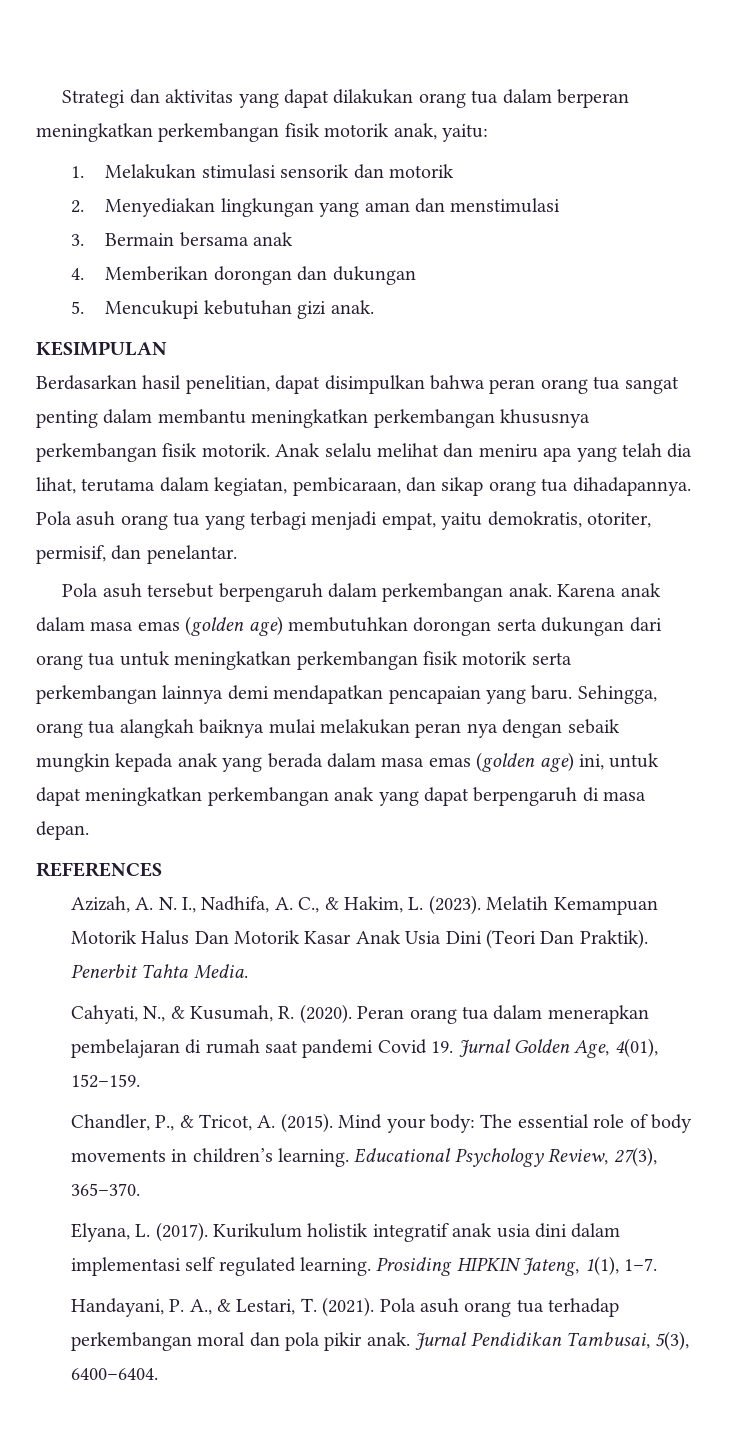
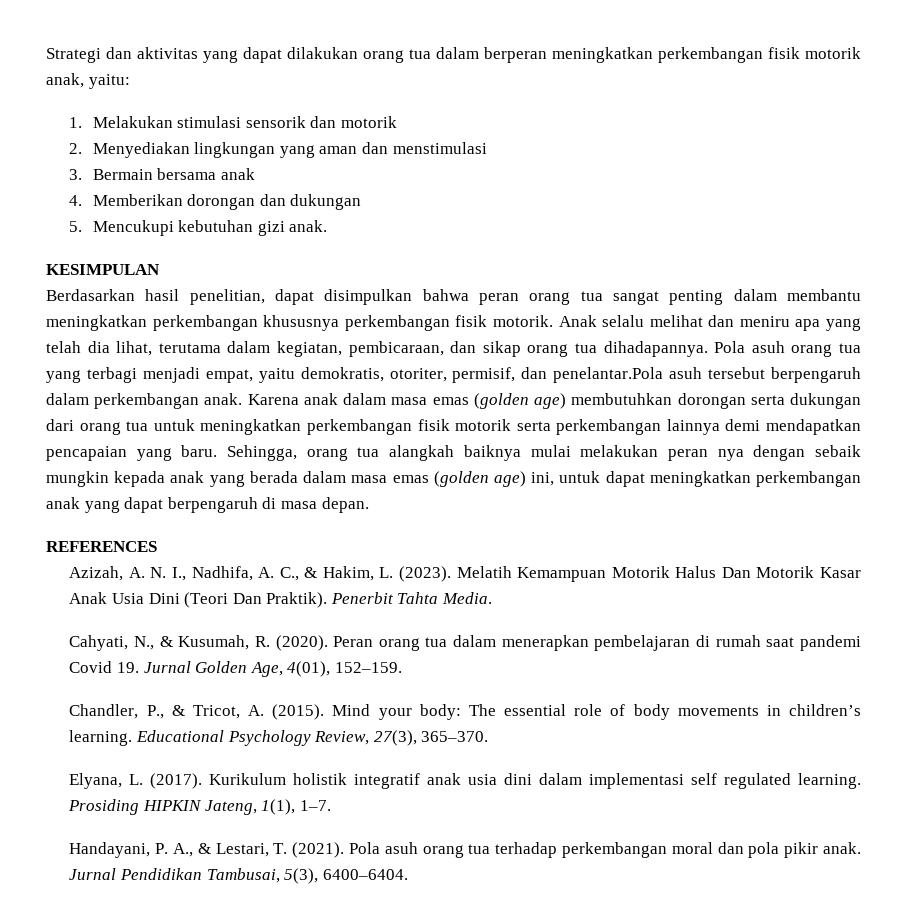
[146,545,237,564] [62,583,99,597] penelantar. // Pola -> [553,367,664,383] penelantar.Pola

